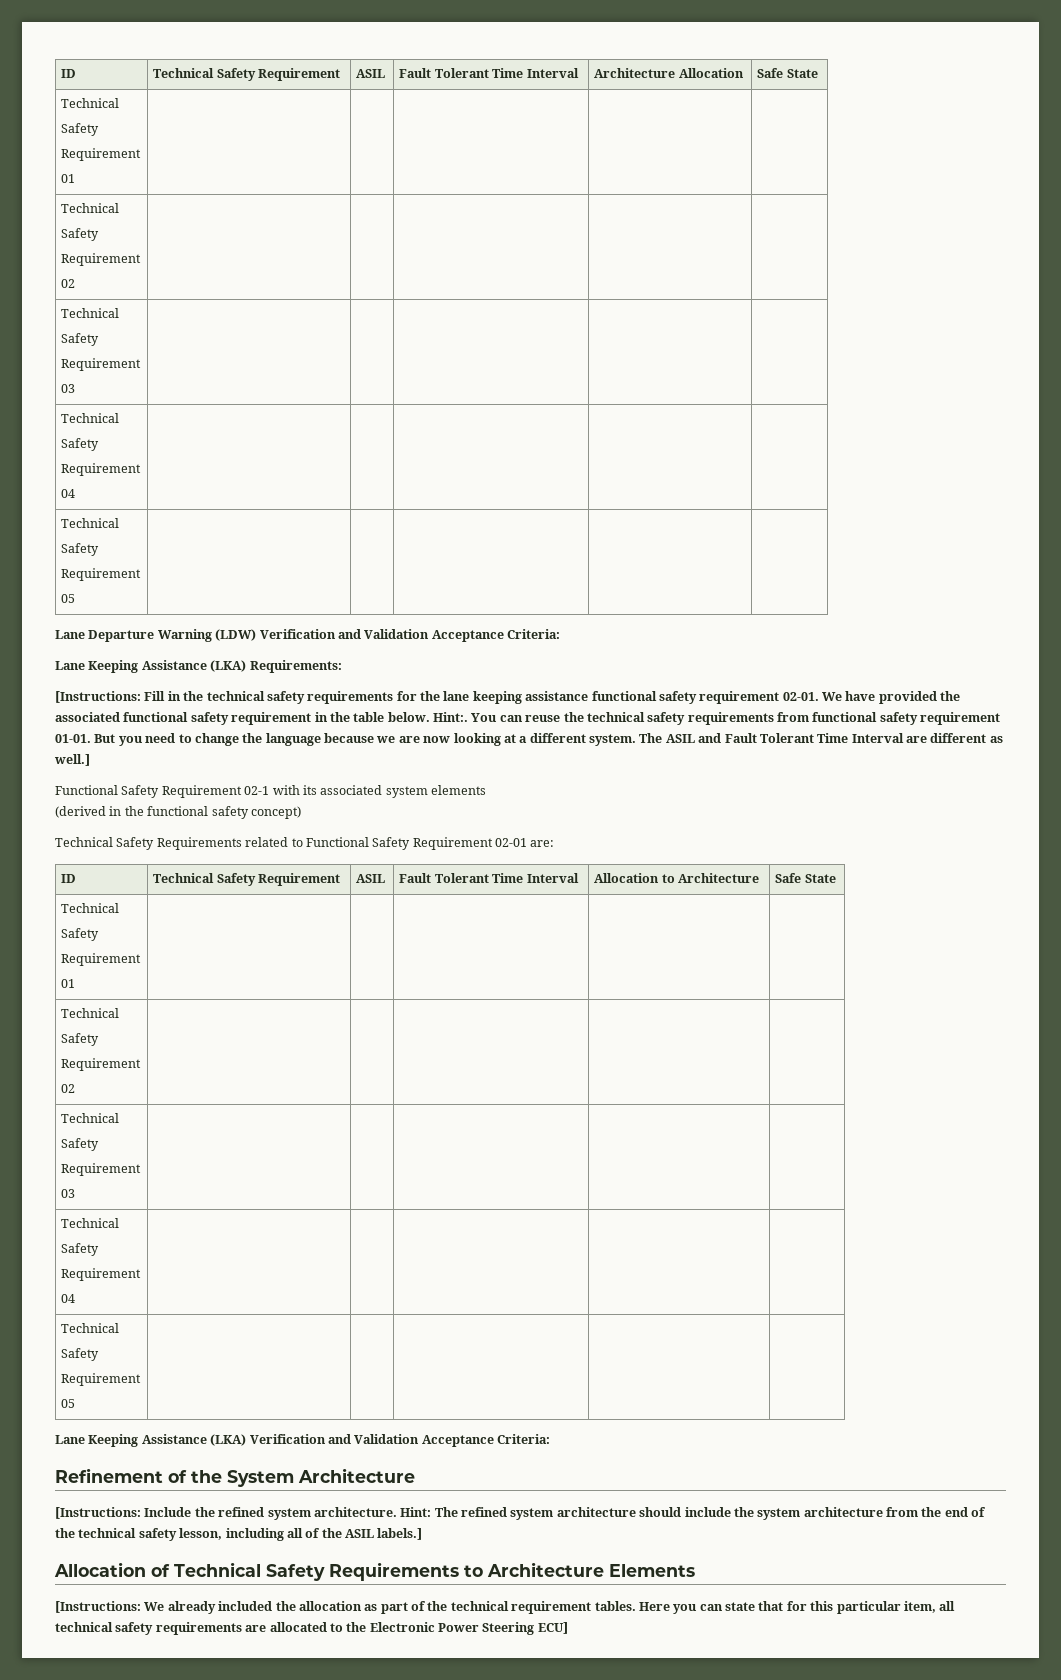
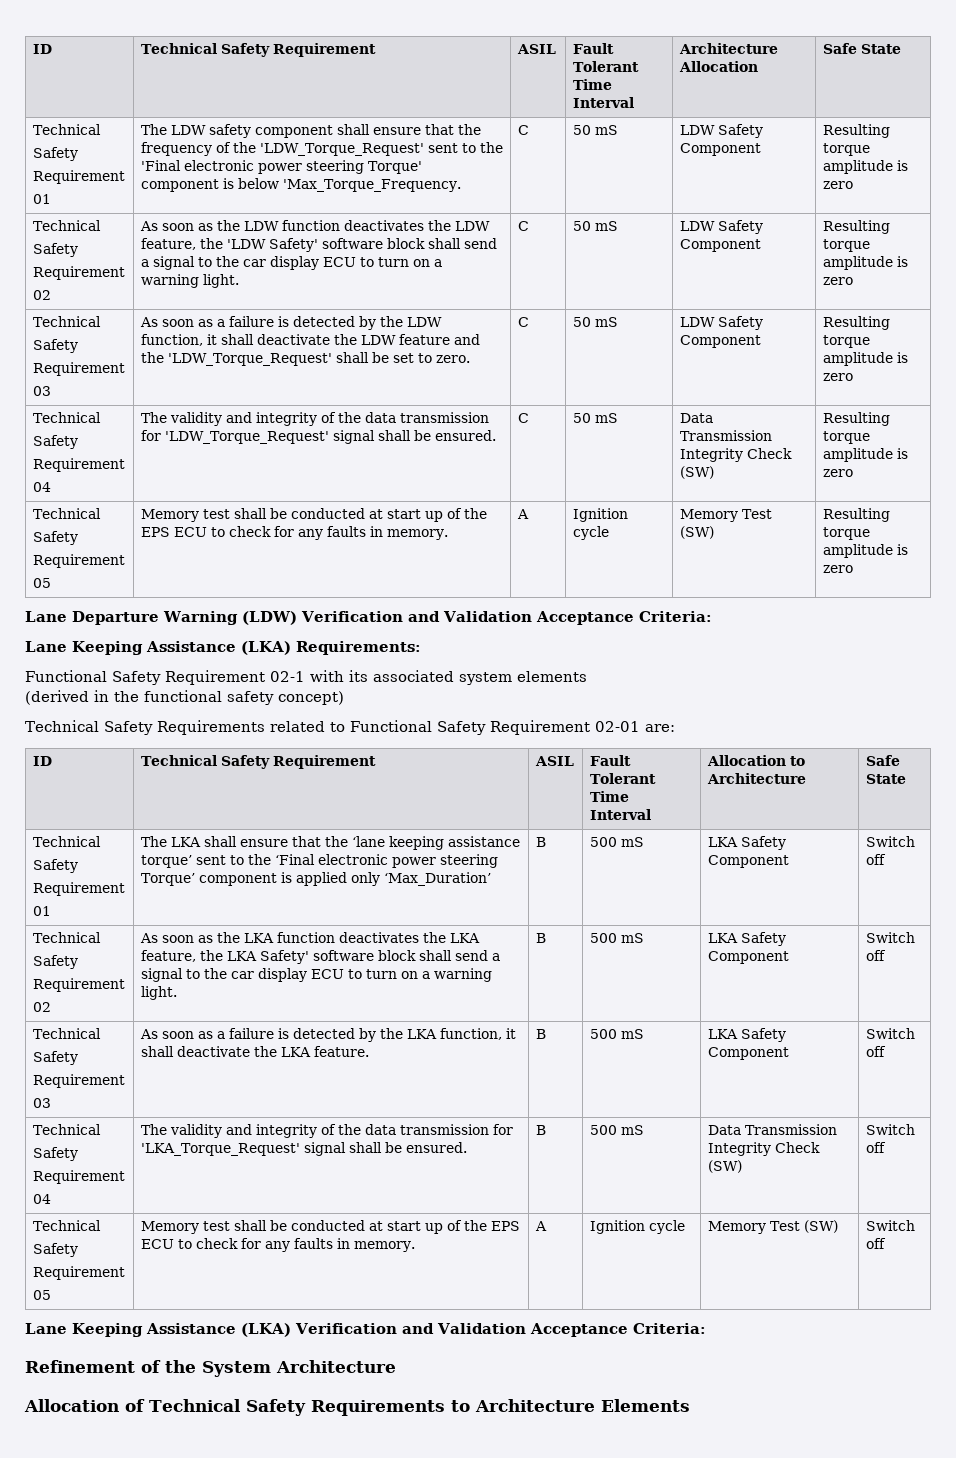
[61,203,120,213] [61,228,100,241] [61,253,142,266] [61,279,76,288] [61,308,120,318] [61,333,100,346] [61,358,142,371] [61,384,76,393] [61,413,120,423] [61,438,100,451] [61,463,142,476] [61,489,76,498] [61,518,120,528] [61,543,100,556] [61,568,142,581] [61,594,76,603] | | | | // Technical // Safety // Requirement // 02 | | | | | // Technical // Safety // Requirement // 03 | | | | | // Technical // Safety // Requirement // 04 | | | | | // Technical // Safety // Requirement // 05 | | | | | -> [140,124,481,138] [140,142,503,156] [140,160,422,174] [140,178,461,192] [517,125,529,135] [572,125,618,135] [679,124,763,138] [679,143,761,156] [822,124,890,138] [822,143,870,156] [822,160,908,174] [822,181,853,189] [32,220,101,231] [32,243,78,257] [32,266,125,280] [32,290,51,300] [139,220,490,231] [140,238,497,252] [140,256,442,270] [140,274,239,288] [517,221,529,231] [572,221,618,231] [679,220,763,234] [679,239,761,252] [822,220,890,234] [822,239,870,252] [822,256,908,270] [822,277,853,285] [32,316,101,327] [32,339,78,353] [32,362,125,376] [32,386,51,396] [139,316,442,330] [140,334,480,346] [140,352,470,366] [517,317,529,327] [572,317,618,327] [679,316,763,330] [679,335,761,348] [822,316,890,330] [822,335,870,348] [822,352,908,366] [822,373,853,381] [32,412,101,423] [32,435,78,449] [32,458,125,472] [32,482,51,492] [140,412,489,426] [140,430,496,444] [517,413,529,423] [572,413,618,423] [679,413,713,423] [679,430,772,441] [679,448,792,462] [679,466,714,479] [822,412,890,426] [822,431,870,444] [822,448,908,462] [822,469,853,477] [32,508,101,519] [32,531,78,545] [32,554,125,568] [32,578,51,588] [140,508,487,522] [140,526,448,540] [516,509,529,519] [572,508,628,522] [572,526,609,540] [679,509,772,522] [679,526,714,539] [822,508,890,522] [822,527,870,540] [822,544,908,558] [822,565,853,573] The LDW safety component shall ensure that the frequency of the 'LDW_Torque_Request' sent to the 'Final electronic power steering Torque' component is below 'Max_Torque_Frequency. | C | 50 mS | LDW Safety Component | Resulting torque amplitude is zero // Technical // Safety // Requirement // 02 | As soon as the LDW function deactivates the LDW feature, the 'LDW Safety' software block shall send a signal to the car display ECU to turn on a warning light. | C | 50 mS | LDW Safety Component | Resulting torque amplitude is zero // Technical // Safety // Requirement // 03 | As soon as a failure is detected by the LDW function, it shall deactivate the LDW feature and the 'LDW_Torque_Request' shall be set to zero. | C | 50 mS | LDW Safety Component | Resulting torque amplitude is zero // Technical // Safety // Requirement // 04 | The validity and integrity of the data transmission for 'LDW_Torque_Request' signal shall be ensured. | C | 50 mS | Data Transmission Integrity Check (SW) | Resulting torque amplitude is zero // Technical // Safety // Requirement // 05 | Memory test shall be conducted at start up of the EPS ECU to check for any faults in memory. | A | Ignition cycle | Memory Test (SW) | Resulting torque amplitude is zero
[55,691,961,704] [55,712,1001,725] [55,733,1003,746] [54,754,90,766] // [Instructions: Fill in the technical safety requirements for the lane keeping assistance functional safety requirement 02-01. We have provided the associated functional safety requirement in the table below. Hint:. You can reuse the technical safety requirements from functional safety requirement 01-01. But you need to change the language because we are now looking at a different system. The ASIL and Fault Tolerant Time Interval are different as well.] -> (421, 648) none
[61,1008,120,1018] [61,1033,100,1046] [61,1058,142,1071] [61,1084,76,1093] [61,1113,120,1123] [61,1138,100,1151] [61,1163,142,1176] [61,1189,76,1198] [61,1218,120,1228] [61,1243,100,1256] [61,1268,142,1281] [61,1294,76,1303] [61,1323,120,1333] [61,1348,100,1361] [61,1373,142,1386] [61,1399,76,1408] | | | | // Technical // Safety // Requirement // 02 | | | | | // Technical // Safety // Requirement // 03 | | | | | // Technical // Safety // Requirement // 04 | | | | | // Technical // Safety // Requirement // 05 | | | | | -> [140,836,520,850] [140,854,498,868] [140,872,491,886] [535,837,546,847] [589,837,644,847] [707,836,786,850] [707,855,789,868] [865,836,915,847] [865,854,886,865] [32,932,101,943] [32,955,78,969] [32,978,125,992] [32,1002,51,1012] [139,932,480,943] [140,950,500,964] [140,968,492,982] [140,986,177,1000] [535,933,546,943] [589,933,644,943] [707,932,786,946] [707,951,789,964] [865,932,915,943] [865,950,886,961] [32,1028,101,1039] [32,1051,78,1065] [32,1074,125,1088] [32,1098,51,1108] [139,1028,516,1042] [140,1046,369,1057] [535,1029,546,1039] [589,1029,644,1039] [707,1028,786,1042] [707,1047,789,1060] [865,1028,915,1039] [865,1046,886,1057] [32,1124,101,1135] [32,1147,78,1161] [32,1170,125,1184] [32,1194,51,1204] [140,1124,513,1138] [140,1142,467,1156] [535,1125,546,1135] [589,1125,644,1135] [707,1124,837,1135] [707,1142,820,1156] [707,1160,742,1173] [865,1124,915,1135] [865,1142,886,1153] [32,1220,101,1231] [32,1243,78,1257] [32,1266,125,1280] [32,1290,51,1300] [140,1220,520,1234] [140,1238,415,1252] [534,1221,547,1231] [589,1220,685,1234] [707,1220,838,1234] [865,1220,915,1231] [865,1238,886,1249] The LKA shall ensure that the ‘lane keeping assistance torque’ sent to the ‘Final electronic power steering Torque’ component is applied only ‘Max_Duration’ | B | 500 mS | LKA Safety Component | Switch off // Technical // Safety // Requirement // 02 | As soon as the LKA function deactivates the LKA feature, the LKA Safety' software block shall send a signal to the car display ECU to turn on a warning light. | B | 500 mS | LKA Safety Component | Switch off // Technical // Safety // Requirement // 03 | As soon as a failure is detected by the LKA function, it shall deactivate the LKA feature. | B | 500 mS | LKA Safety Component | Switch off // Technical // Safety // Requirement // 04 | The validity and integrity of the data transmission for 'LKA_Torque_Request' signal shall be ensured. | B | 500 mS | Data Transmission Integrity Check (SW) | Switch off // Technical // Safety // Requirement // 05 | Memory test shall be conducted at start up of the EPS ECU to check for any faults in memory. | A | Ignition cycle | Memory Test (SW) | Switch off
[55,1507,987,1520] [55,1528,423,1541] // [Instructions: Include the refined system architecture. Hint: The refined system architecture should include the system architecture from the end of the technical safety lesson, including all of the ASIL labels.] -> (396, 1366) none
[55,1601,956,1614] [55,1622,568,1635] // [Instructions: We already included the allocation as part of the technical requirement tables. Here you can state that for this particular item, all technical safety requirements are allocated to the Electronic Power Steering ECU] -> (690, 1405) none

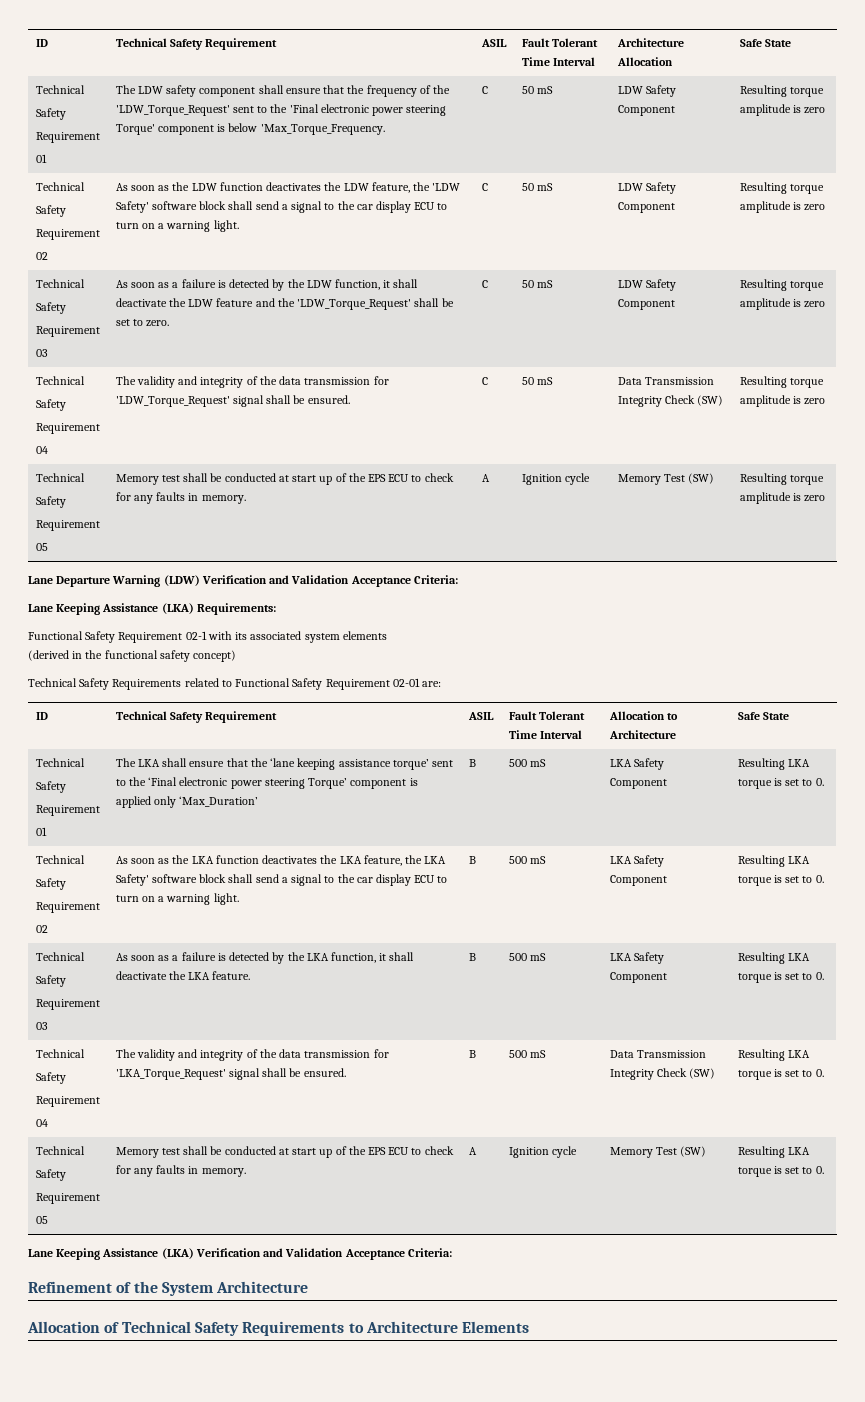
[865,836,915,847] [865,854,886,865] Switch off -> [737,758,810,770] [737,778,824,789] Resulting LKA torque is set to 0.
[865,932,915,943] [865,950,886,961] Switch off -> [737,855,810,867] [737,875,824,886] Resulting LKA torque is set to 0.
[865,1028,915,1039] [865,1046,886,1057] Switch off -> [737,952,810,964] [737,972,824,983] Resulting LKA torque is set to 0.
[865,1124,915,1135] [865,1142,886,1153] Switch off -> [737,1049,810,1061] [737,1069,824,1080] Resulting LKA torque is set to 0.
[865,1220,915,1231] [865,1238,886,1249] Switch off -> [737,1146,810,1158] [737,1166,824,1177] Resulting LKA torque is set to 0.

